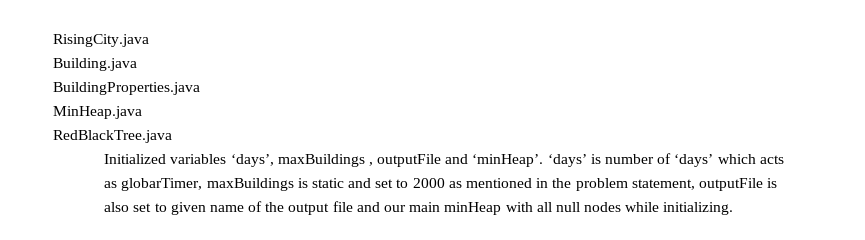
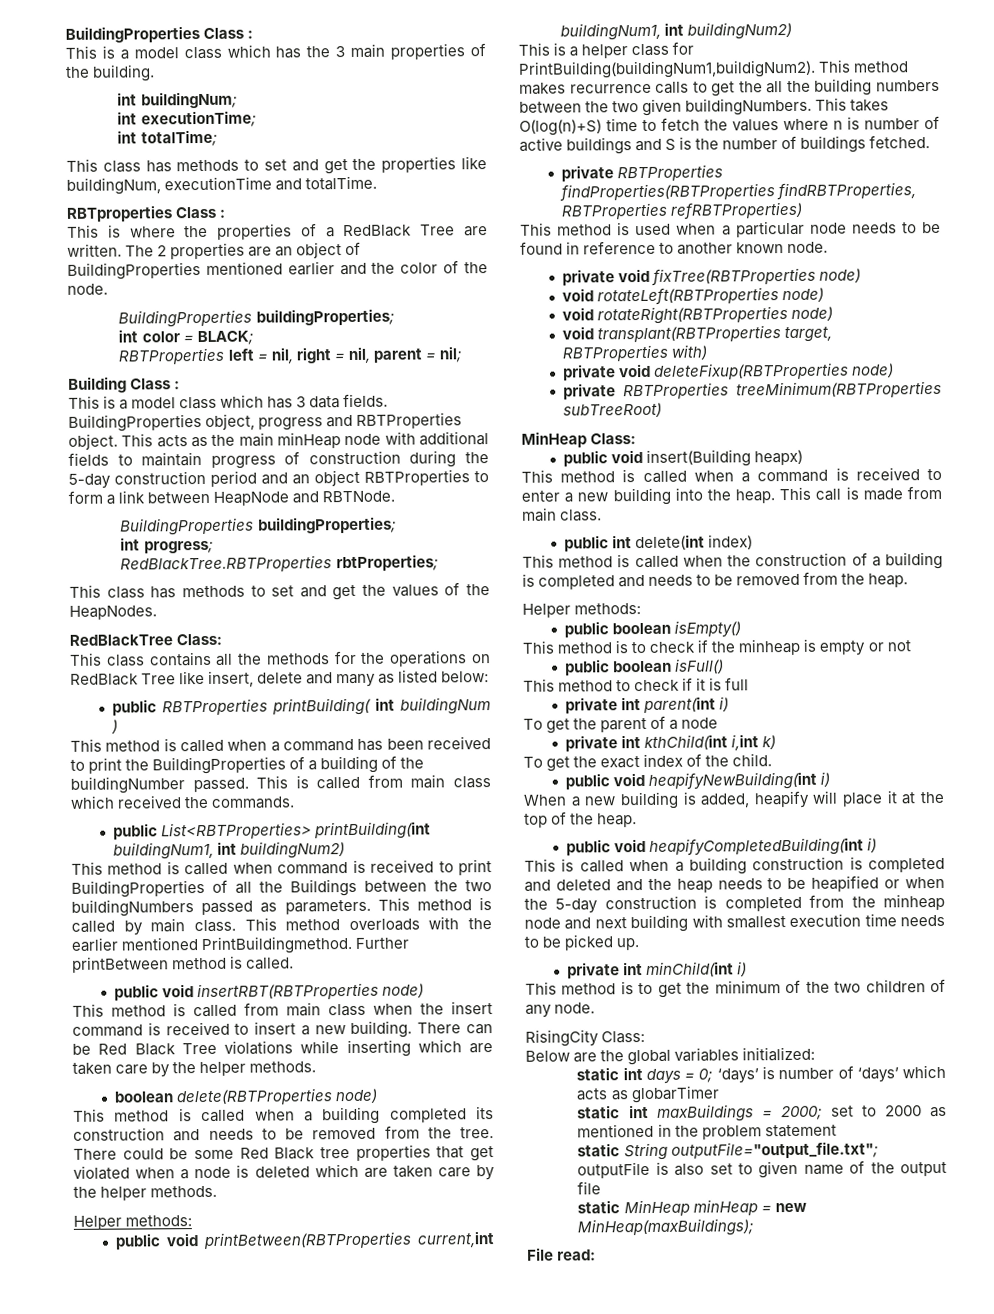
[53,34,149,47] [53,58,137,71] [53,82,200,95] [53,106,142,119] [53,130,172,143] [104,154,544,167] RisingCity.java // Building.java // BuildingProperties.java // MinHeap.java // RedBlackTree.java // Initialized variables ‘days’, maxBuildings , outputFile and ‘minHeap’. -> [65,26,254,43] [65,43,487,60] [65,64,156,82] [117,91,238,109] [117,110,257,128] [117,129,218,147] [66,156,488,175] [66,175,378,195] [66,205,227,222] [67,223,488,240] [67,241,362,260] [67,260,488,280] [67,283,108,295] [118,308,395,328] [118,329,254,346] [118,346,462,365] [68,376,181,393] [68,393,389,410] [68,412,463,432] [68,431,489,450] [68,450,489,469] [68,469,489,489] [68,490,396,506] [120,516,397,536] [120,537,214,554] [120,554,439,573] [69,582,490,601] [69,605,157,620] [69,633,223,646] [69,650,491,667] [70,669,490,688] [112,697,491,716] [111,719,119,734] [70,736,491,753] [70,755,425,775] [70,774,491,794] [70,795,296,809] [113,821,432,840] [113,841,346,860] [71,859,493,876] [71,878,492,898] [71,897,493,917] [71,916,492,936] [71,935,410,955] [72,955,295,973] [114,982,425,1001] [72,1001,493,1018] [72,1020,493,1039] [72,1039,493,1058] [72,1061,317,1078] [114,1088,379,1106] [73,1106,494,1125] [73,1125,494,1142] [73,1144,495,1162] [73,1163,496,1181] [73,1185,218,1201] [73,1215,193,1230] [115,1231,495,1250] [560,21,793,41] [518,41,695,59] [518,59,910,79] [519,78,940,97] [519,97,890,116] [519,115,940,136] [519,135,931,155] [561,164,724,182] [559,182,917,202] [561,201,804,220] [520,220,941,238] [520,240,829,255] [562,267,862,286] [562,287,825,306] [562,306,834,325] [562,325,833,343] [562,344,708,362] [563,362,895,381] [563,380,942,400] [563,402,663,418] [521,431,637,448] [563,449,804,467] [521,467,942,484] [521,485,942,506] [521,507,603,522] [564,534,754,552] [522,551,943,570] [522,571,909,590] [522,603,642,618] [564,620,742,638] [522,638,911,656] [565,658,725,676] [523,677,750,692] [565,696,730,714] [523,715,719,734] [565,734,777,752] [523,753,773,772] [565,771,831,790] [523,790,945,810] [524,811,638,828] [566,837,878,856] [524,856,945,875] [524,875,945,893] [524,893,946,914] [524,913,945,933] [524,934,640,951] [567,961,748,979] [525,978,946,998] [525,1002,596,1018] [525,1029,646,1047] [525,1046,816,1066] [576,1067,714,1084] BuildingProperties Class : // This is a model class which has the 3 main properties of the building. // int buildingNum; // int executionTime; // int totalTime; // This class has methods to set and get the properties like buildingNum, executionTime and totalTime. // RBTproperties Class : // This is where the properties of a RedBlack Tree are written. The 2 properties are an object of BuildingProperties mentioned earlier and the color of the node. // BuildingProperties buildingProperties; // int color = BLACK; // RBTProperties left = nil, right = nil, parent = nil; // Building Class : // This is a model class which has 3 data fields. BuildingProperties object, progress and RBTProperties object. This acts as the main minHeap node with additional fields to maintain progress of construction during the 5-day construction period and an object RBTProperties to form a link between HeapNode and RBTNode. // BuildingProperties buildingProperties; // int progress; // RedBlackTree.RBTProperties rbtProperties; // This class has methods to set and get the values of the HeapNodes. // RedBlackTree Class: // This class contains all the methods for the operations on RedBlack Tree like insert, delete and many as listed below: // public RBTProperties printBuilding( int buildingNum ) // This method is called when a command has been received to print the BuildingProperties of a building of the buildingNumber passed. This is called from main class which received the commands. // public List<RBTProperties> printBuilding(int buildingNum1, int buildingNum2) // This method is called when command is received to print BuildingProperties of all the Buildings between the two buildingNumbers passed as parameters. This method is called by main class. This method overloads with the earlier mentioned PrintBuildingmethod. Further printBetween method is called. // public void insertRBT(RBTProperties node) // This method is called from main class when the insert command is received to insert a new building. There can be Red Black Tree violations while inserting which are taken care by the helper methods. // boolean delete(RBTProperties node) // This method is called when a building completed its construction and needs to be removed from the tree. There could be some Red Black tree properties that get violated when a node is deleted which are taken care by the helper methods. // Helper methods: // public void printBetween(RBTProperties current,int buildingNum1, int buildingNum2) // This is a helper class for PrintBuilding(buildingNum1,buildigNum2). This method makes recurrence calls to get the all the building numbers between the two given buildingNumbers. This takes O(log(n)+S) time to fetch the values where n is number of active buildings and S is the number of buildings fetched. // private RBTProperties findProperties(RBTProperties findRBTProperties, RBTProperties refRBTProperties) // This method is used when a particular node needs to be found in reference to another known node. // private void fixTree(RBTProperties node) // void rotateLeft(RBTProperties node) // void rotateRight(RBTProperties node) // void transplant(RBTProperties target, RBTProperties with) // private void deleteFixup(RBTProperties node) // private RBTProperties treeMinimum(RBTProperties subTreeRoot) // MinHeap Class: // public void insert(Building heapx) // This method is called when a command is received to enter a new building into the heap. This call is made from main class. // public int delete(int index) // This method is called when the construction of a building is completed and needs to be removed from the heap. // Helper methods: // public boolean isEmpty() // This method is to check if the minheap is empty or not // public boolean isFull() // This method to check if it is full // private int parent(int i) // To get the parent of a node // private int kthChild(int i,int k) // To get the exact index of the child. // public void heapifyNewBuilding(int i) // When a new building is added, heapify will place it at the top of the heap. // public void heapifyCompletedBuilding(int i) // This is called when a building construction is completed and deleted and the heap needs to be heapified or when the 5-day construction is completed from the minheap node and next building with smallest execution time needs to be picked up. // private int minChild(int i) // This method is to get the minimum of the two children of any node. // RisingCity Class: // Below are the global variables initialized: // static int days = 0;
[121,178,372,191] globarTimer, maxBuildings is static and -> [630,1085,720,1104] [577,1104,823,1122] globarTimer // static int maxBuildings = 2000;
[631,179,695,190] statement, -> [764,1124,837,1138] [577,1141,879,1161] statement // static String outputFile="output_file.txt";
[356,202,734,215] and our main minHeap with all null nodes while initializing. -> [577,1199,807,1217] [577,1218,755,1237] [527,1247,597,1261] // static MinHeap minHeap = new MinHeap(maxBuildings); // File read:

